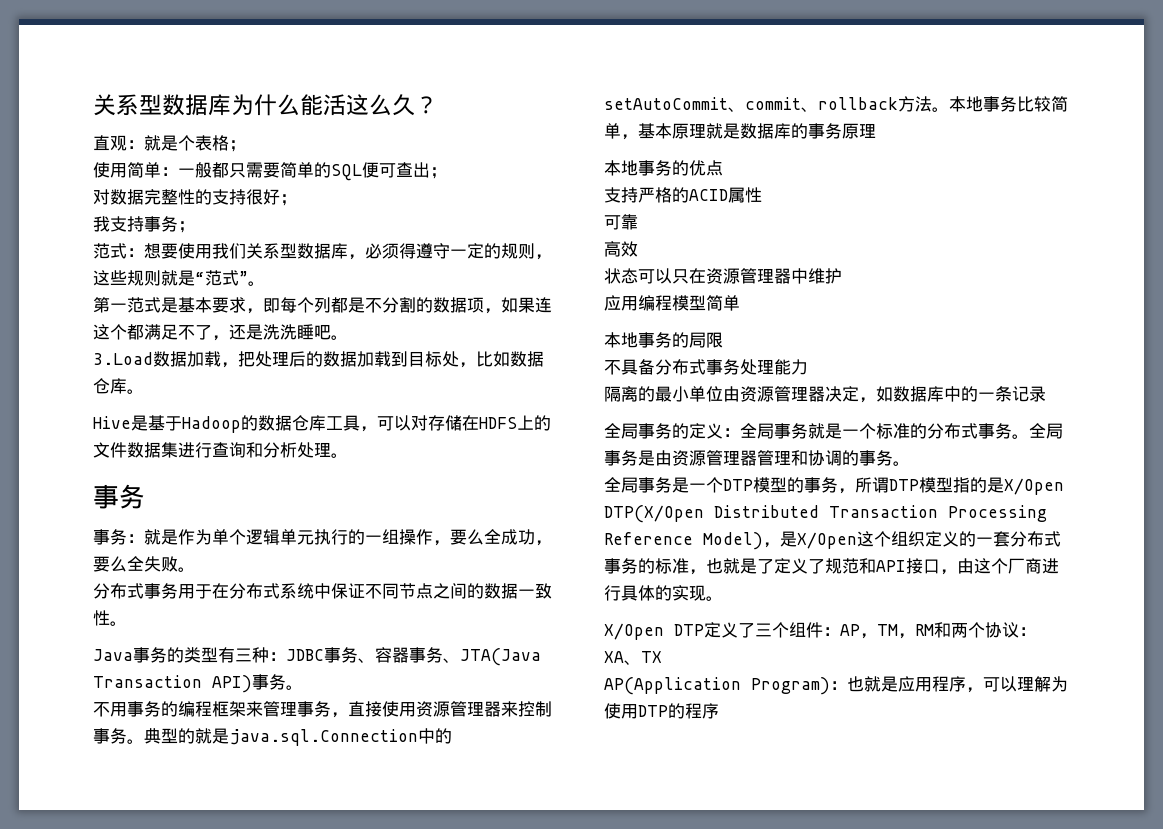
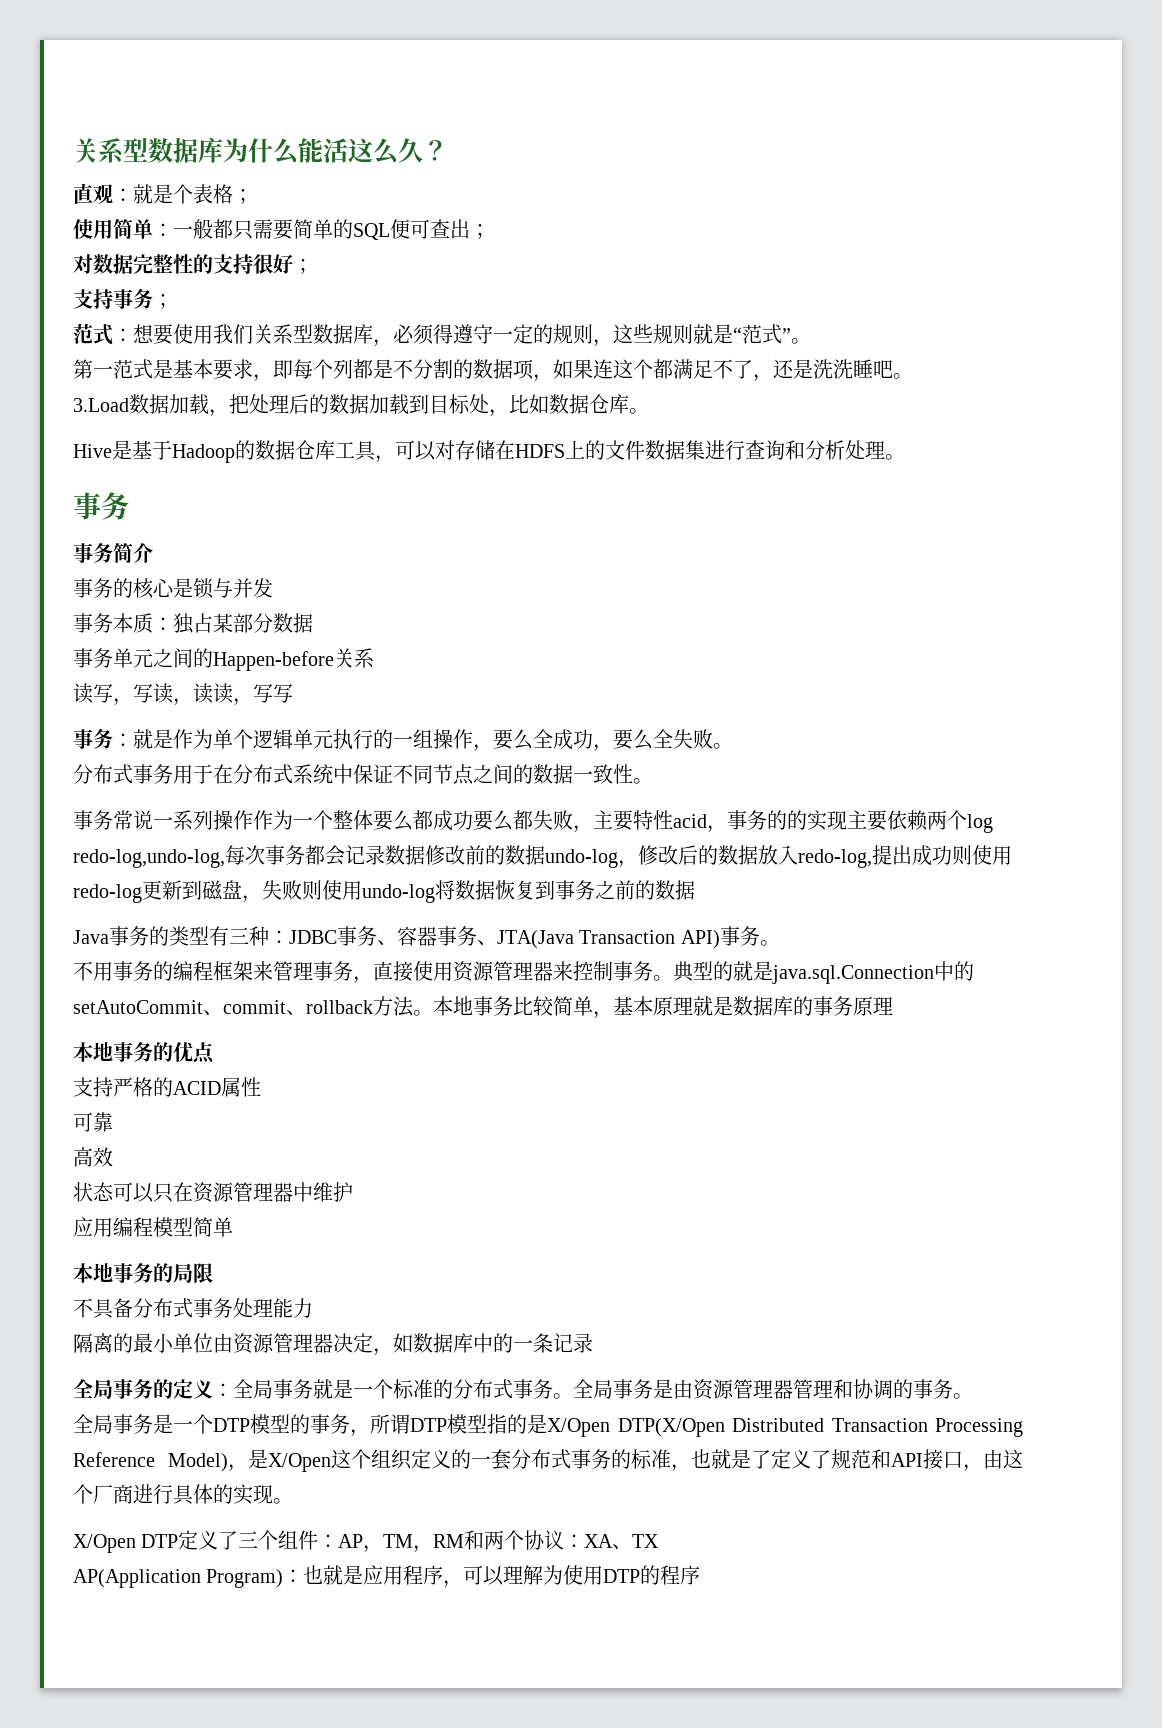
[93,216,110,232] 我 -> (313, 266) none
(145, 496) none -> [73,543,153,563] [73,578,273,599] [73,613,313,634] [73,648,374,671] [73,683,293,706] // 事务简介 // 事务的核心是锁与并发 // 事务本质：独占某部分数据 // 事务单元之间的Happen-before关系 // 读写，写读，读读，写写
(127, 623) none -> [73,810,993,833] [73,845,1012,868] [73,880,695,903] // 事务常说一系列操作作为一个整体要么都成功要么都失败，主要特性acid，事务的的实现主要依赖两个log redo-log,undo-log,每次事务都会记录数据修改前的数据undo-log，修改后的数据放入redo-log,提出成功则使用redo-log更新到磁盘，失败则使用undo-log将数据恢复到事务之前的数据

